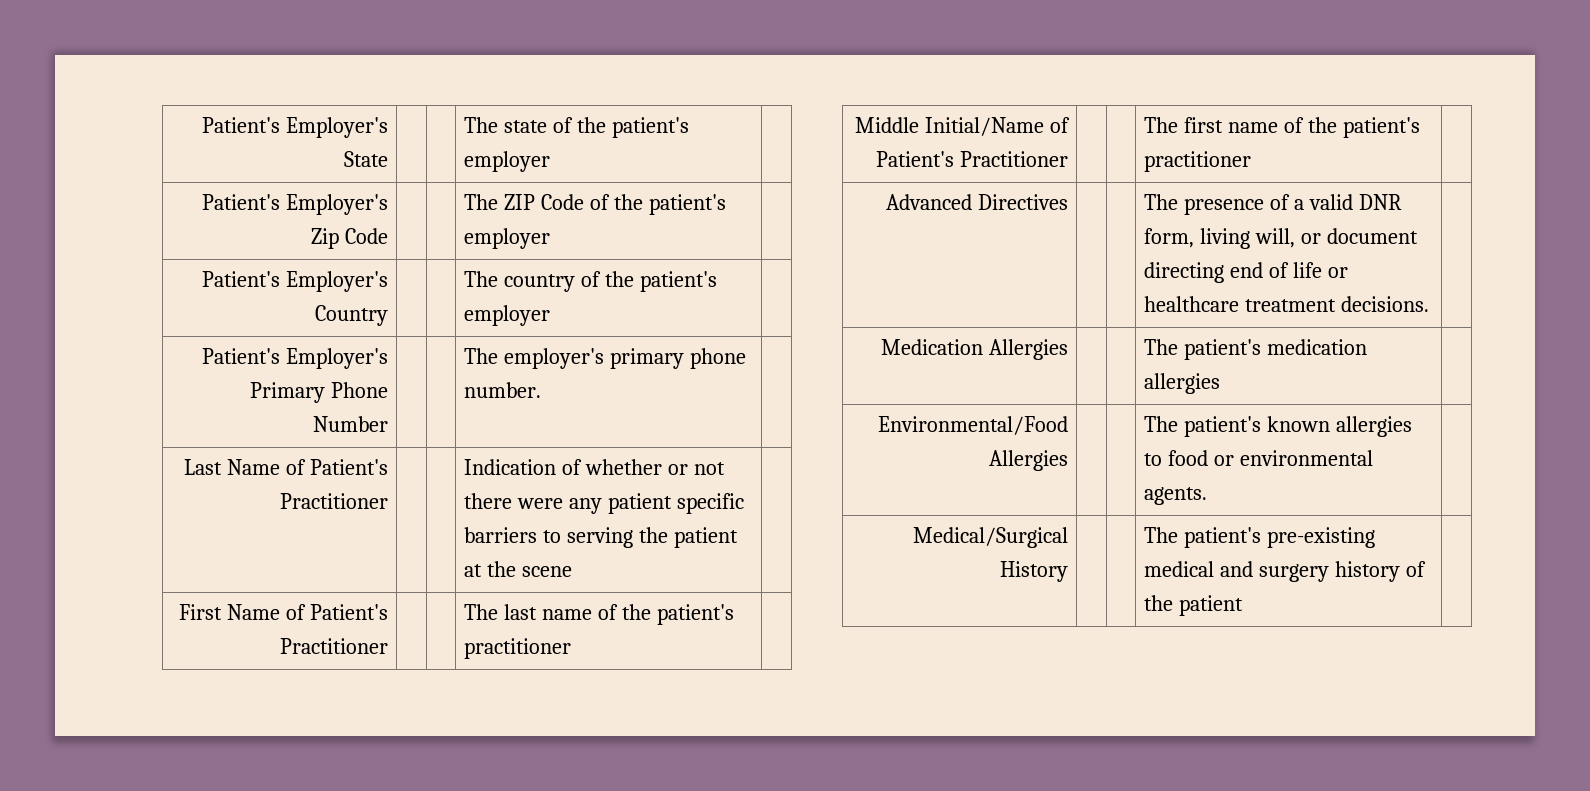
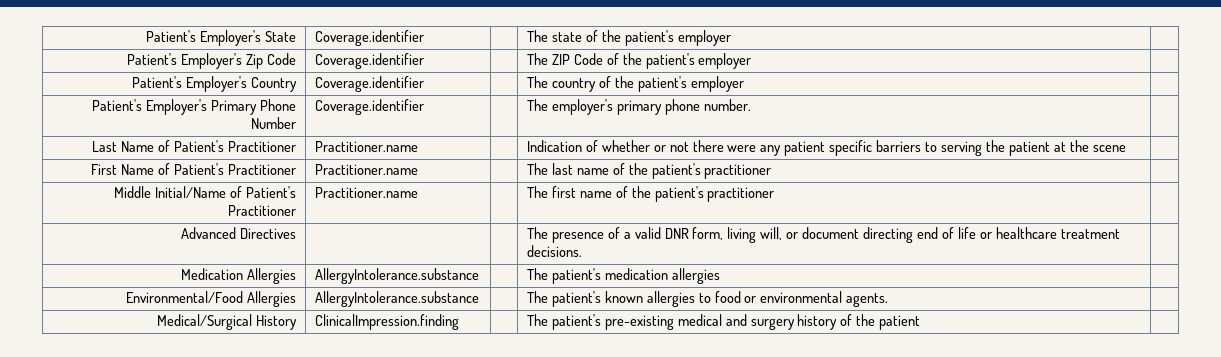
(388, 159) none -> [314,30,424,46] Coverage.identifier
(388, 236) none -> [314,53,424,69] Coverage.identifier
(388, 315) none -> [314,76,424,92] Coverage.identifier
(388, 424) none -> [314,99,424,115] Coverage.identifier
(388, 501) none -> [314,141,418,152] Practitioner.name
(388, 646) none -> [314,164,418,175] Practitioner.name
(1068, 159) none -> [314,187,418,198] Practitioner.name
(1068, 349) none -> [314,268,479,284] AllergyIntolerance.substance
(1068, 460) none -> [314,291,479,307] AllergyIntolerance.substance
(1068, 571) none -> [314,314,459,330] ClinicalImpression.finding

